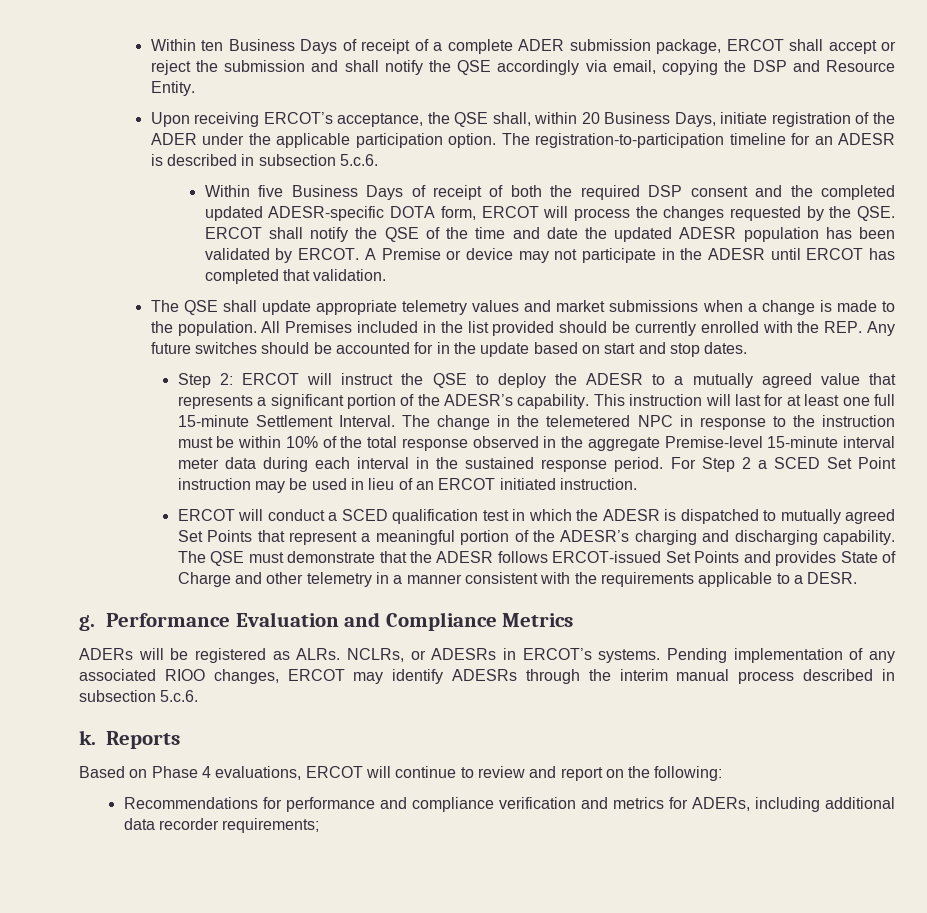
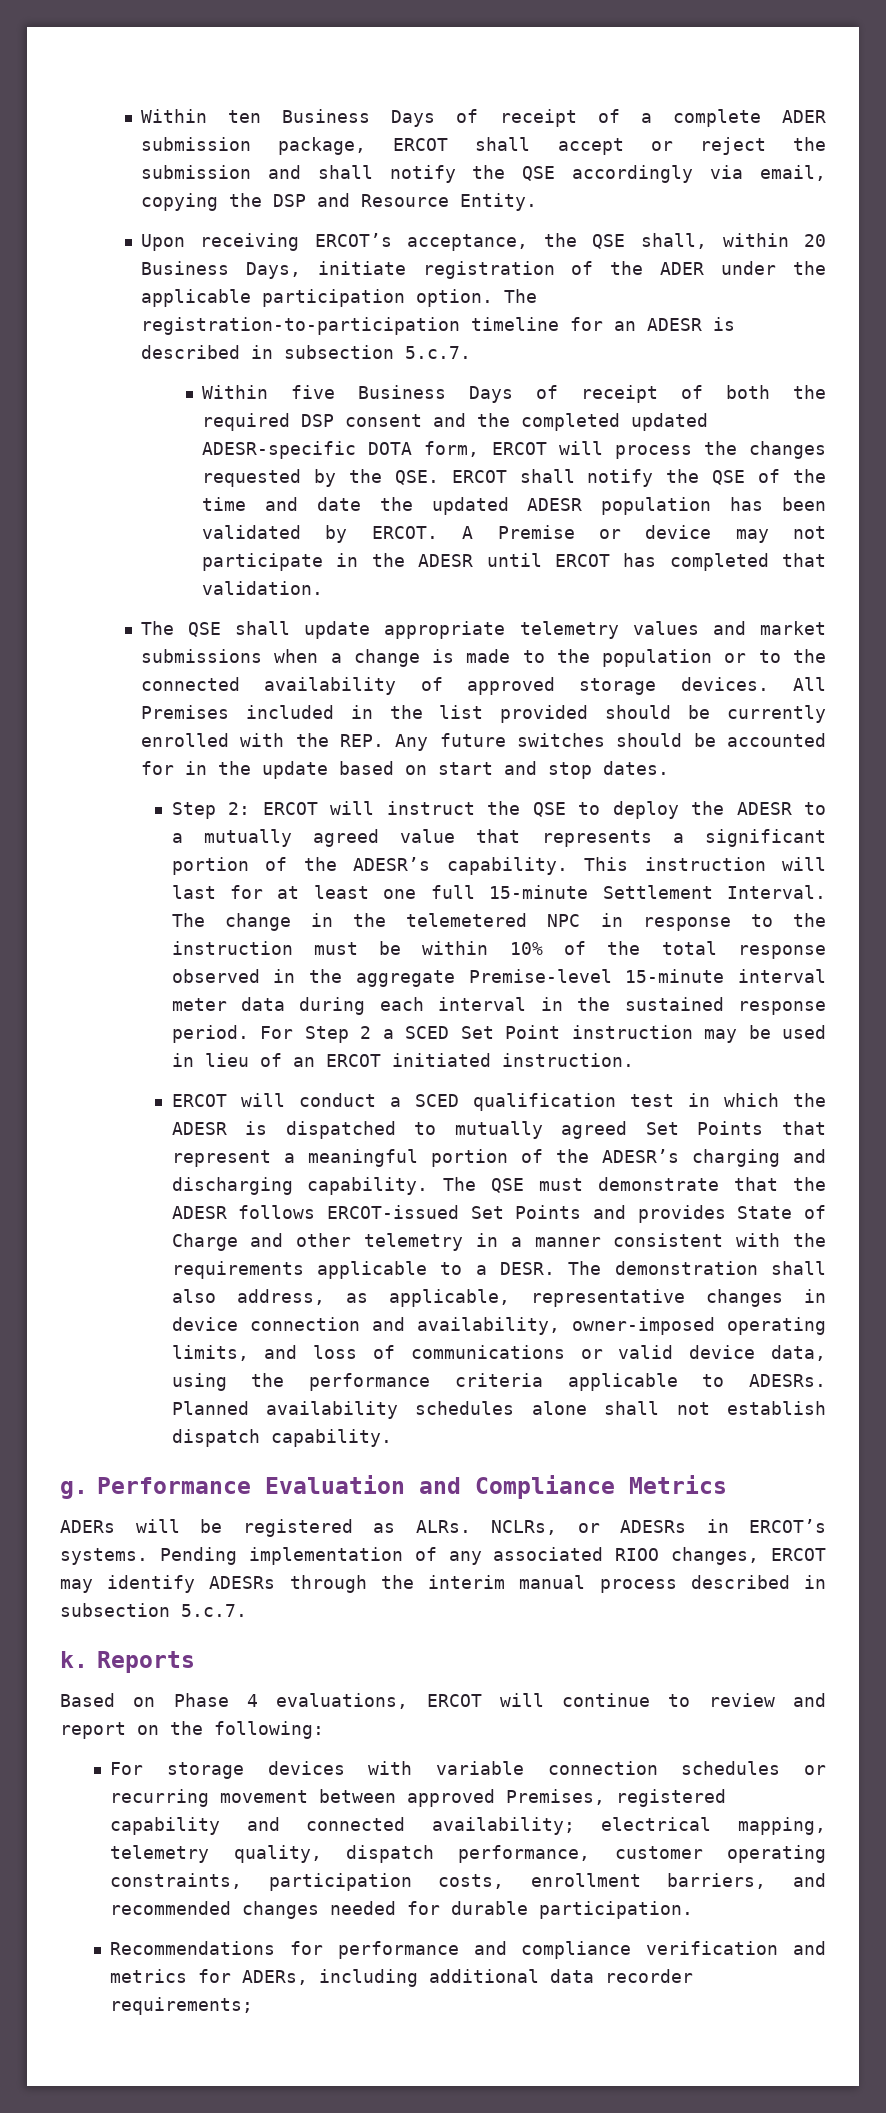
[339,154,378,166] 5.c.6. -> [404,346,471,359] 5.c.7.
[177,321,257,336] population. -> [602,649,827,667] [140,677,769,695] population or to the connected availability of approved storage devices.
(858, 578) none -> [568,1261,827,1275] [171,1289,826,1307] [171,1317,827,1335] [171,1345,827,1361] [171,1373,826,1391] [171,1401,827,1419] [171,1429,392,1447] The demonstration shall also address, as applicable, representative changes in device connection and availability, owner-imposed operating limits, and loss of communications or valid device data, using the performance criteria applicable to ADESRs. Planned availability schedules alone shall not establish dispatch capability.
[160,690,199,702] 5.c.6. -> [181,1604,247,1617] 5.c.7.
(723, 773) none -> [110,1761,826,1779] [110,1789,727,1807] [110,1817,826,1835] [110,1845,826,1863] [110,1873,826,1891] [110,1901,694,1919] // For storage devices with variable connection schedules or recurring movement between approved Premises, registered capability and connected availability; electrical mapping, telemetry quality, dispatch performance, customer operating constraints, participation costs, enrollment barriers, and recommended changes needed for durable participation.

